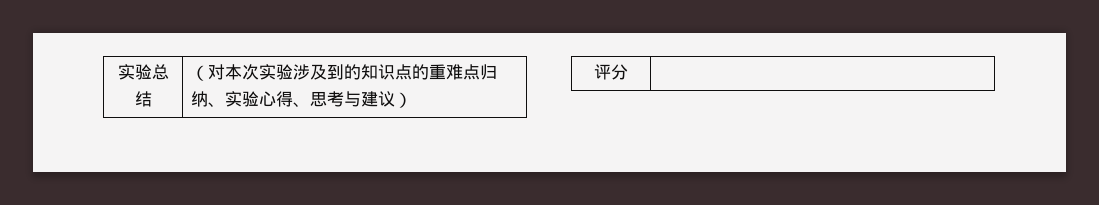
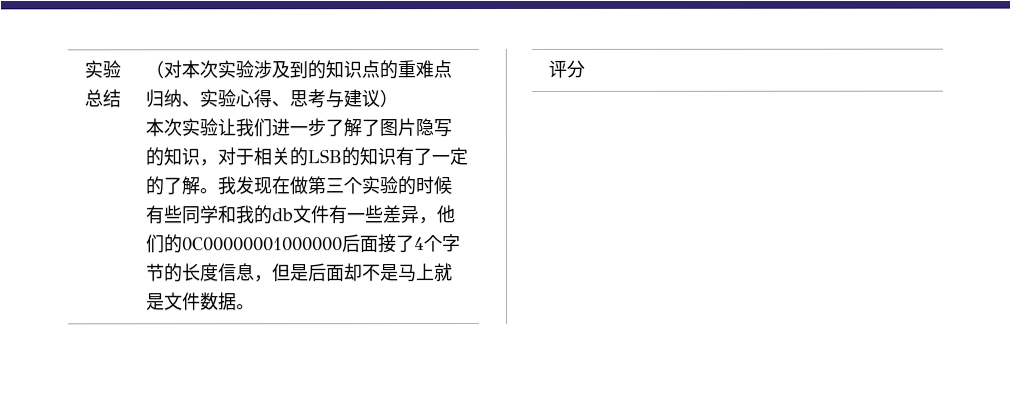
(412, 100) none -> [145,118,453,138] [145,147,469,167] [145,176,453,196] [146,205,457,225] [146,234,462,254] [146,263,454,283] [146,292,256,311] // 本次实验让我们进一步了解了图片隐写的知识，对于相关的LSB的知识有了一定的了解。我发现在做第三个实验的时候有些同学和我的db文件有一些差异，他们的0C00000001000000后面接了4个字节的长度信息，但是后面却不是马上就是文件数据。

